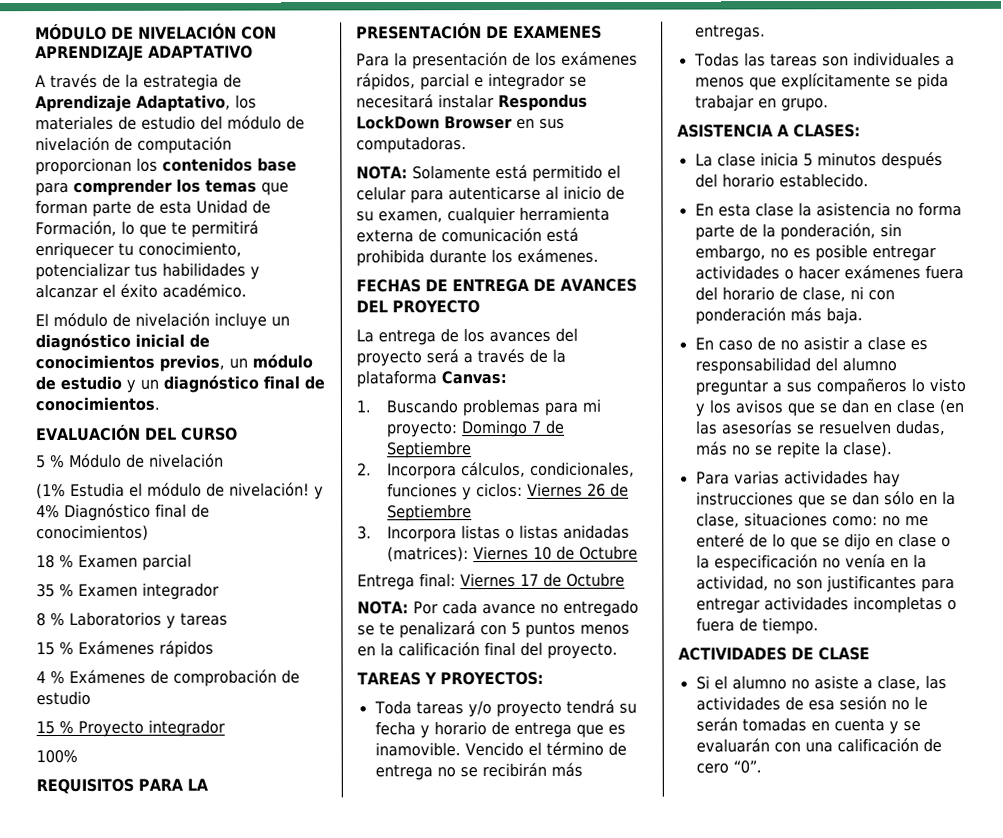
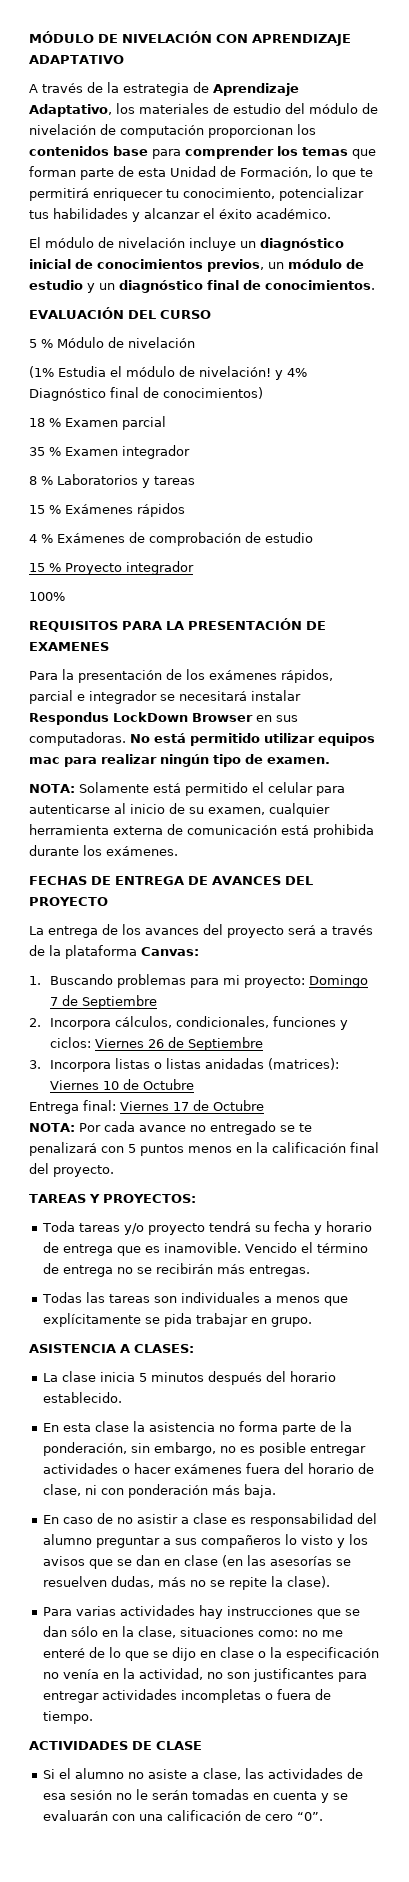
(467, 145) none -> [130,733,375,746] [29,754,330,767] No está permitido utilizar equipos mac para realizar ningún tipo de examen.

